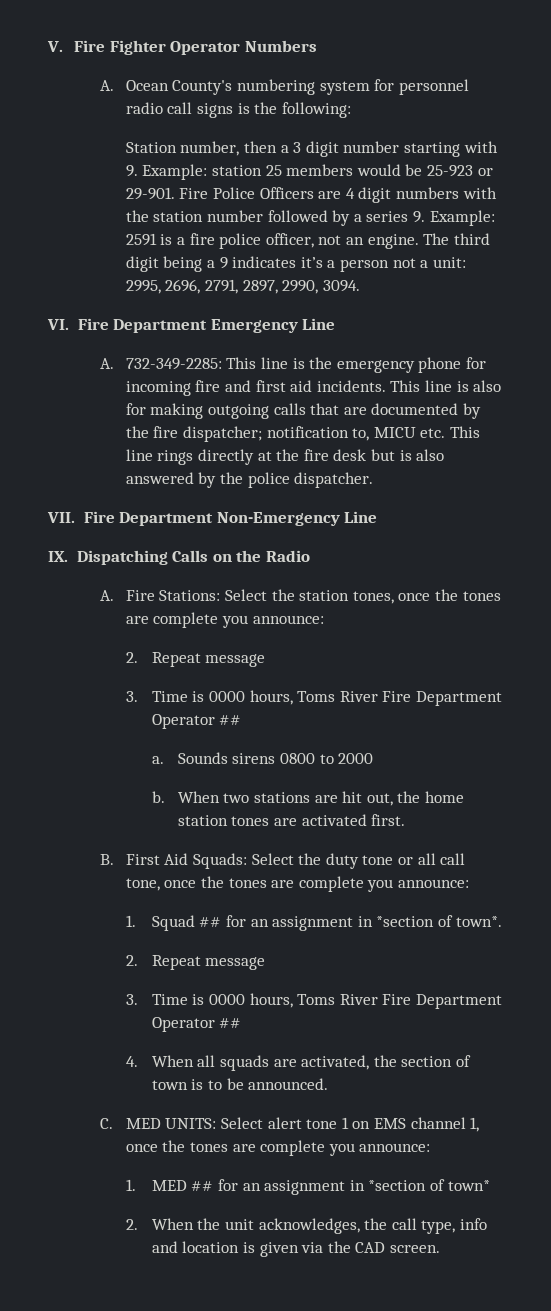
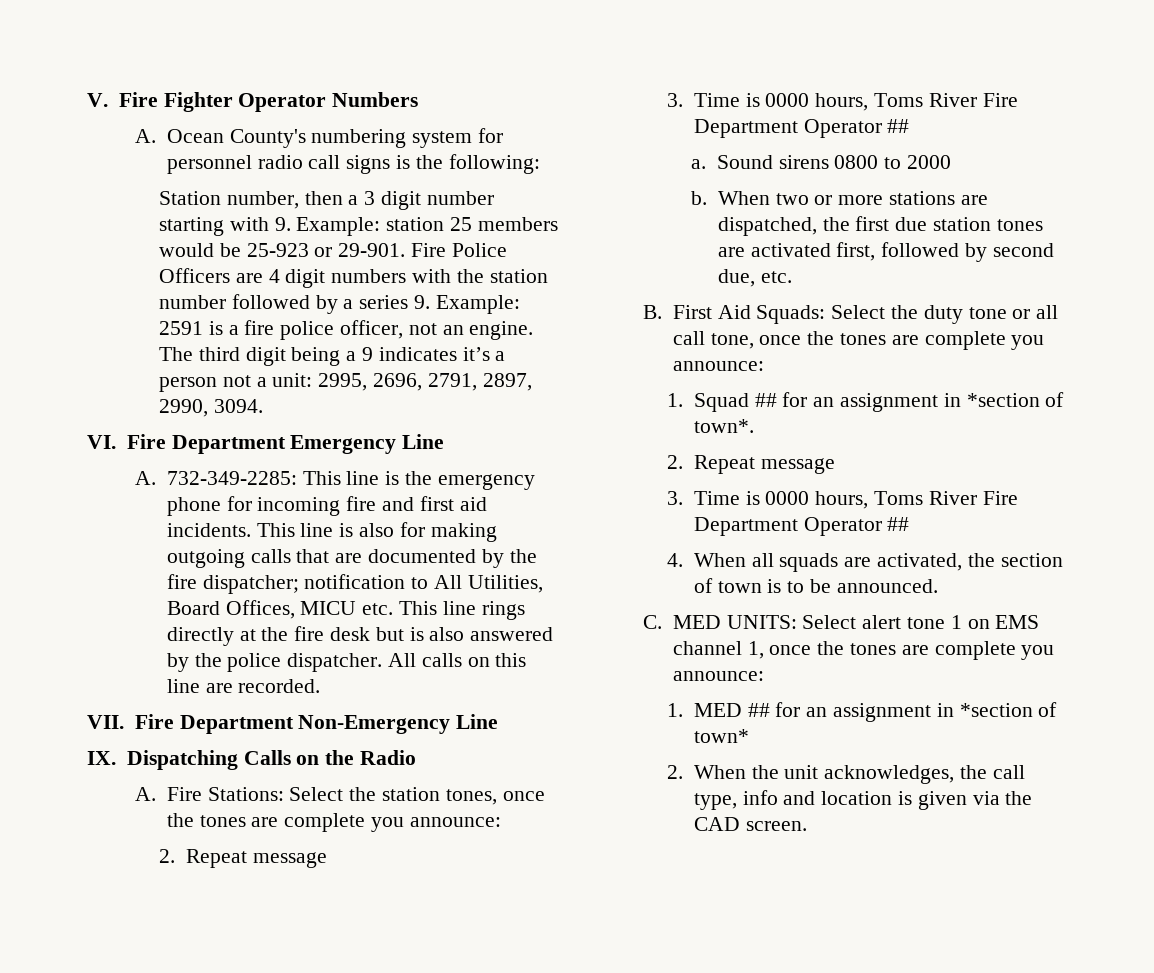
[352,428,370,441] to, -> [411,575,543,593] [166,600,295,619] to All Utilities, Board Offices,
(374, 480) none -> [387,653,527,667] [166,679,321,693] All calls on this line are recorded.
[177,752,228,764] Sounds -> [716,155,773,169] Sound
[253,791,464,806] [177,814,406,826] stations are hit out, the home station tones are activated first. -> [814,191,988,205] [717,216,1043,236] [717,242,1054,262] [717,269,792,287] or more stations are dispatched, the first due station tones are activated first, followed by second due, etc.

